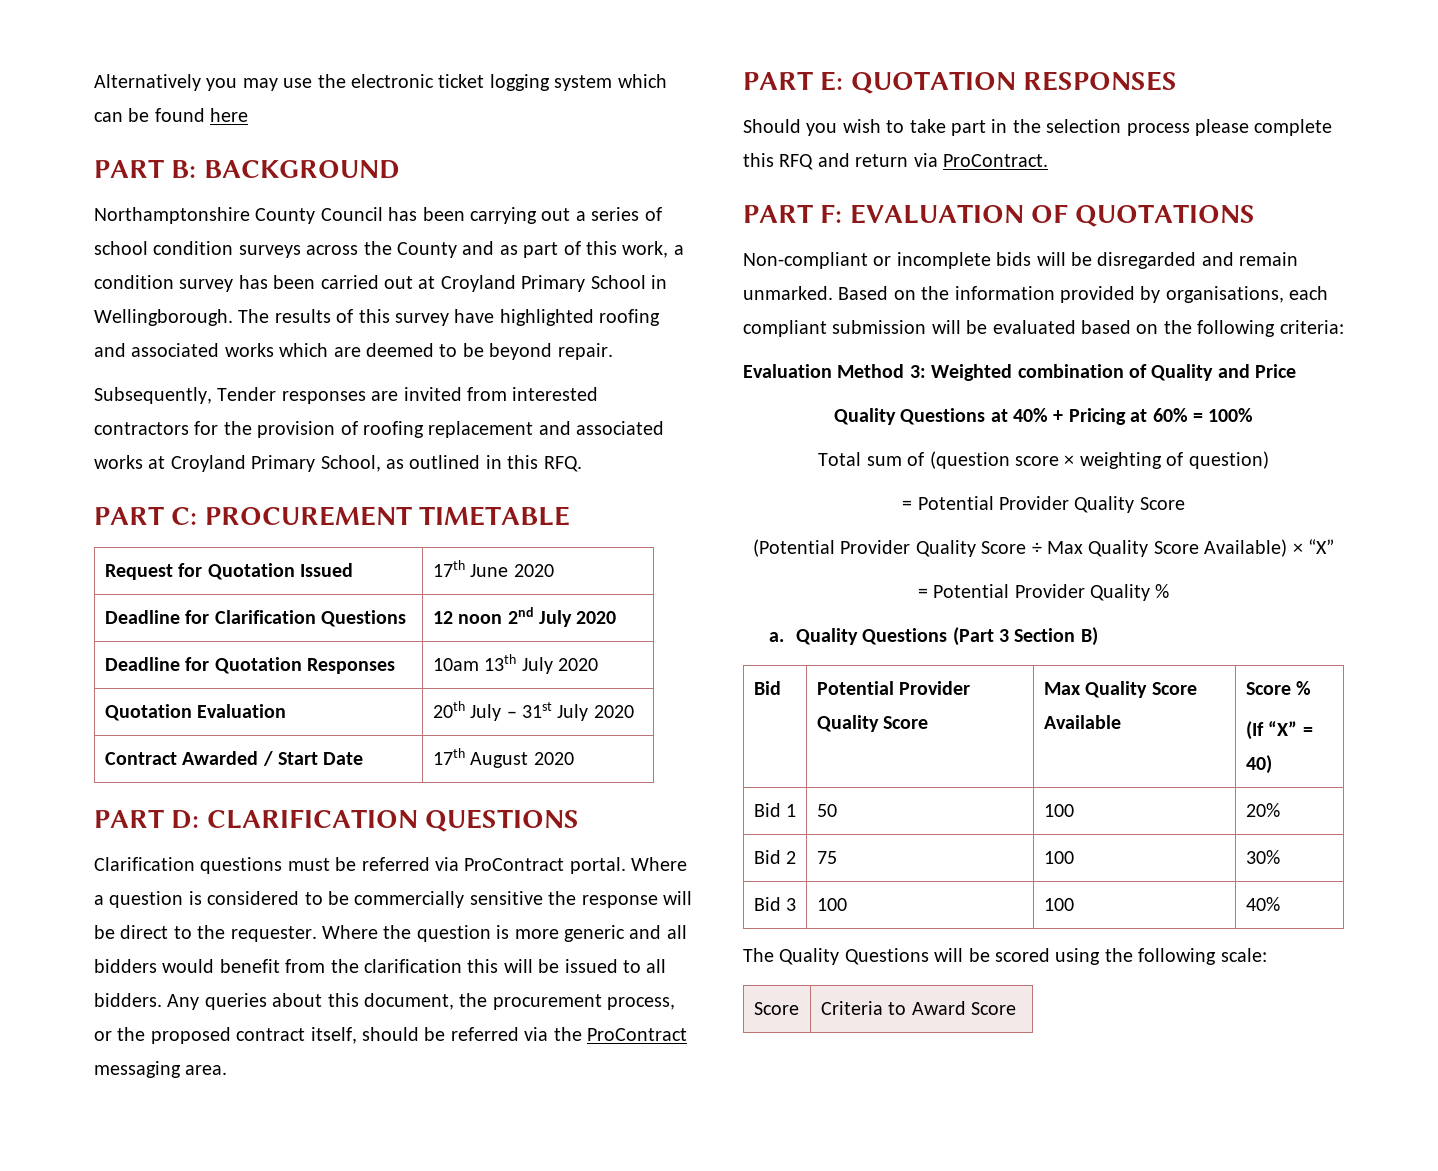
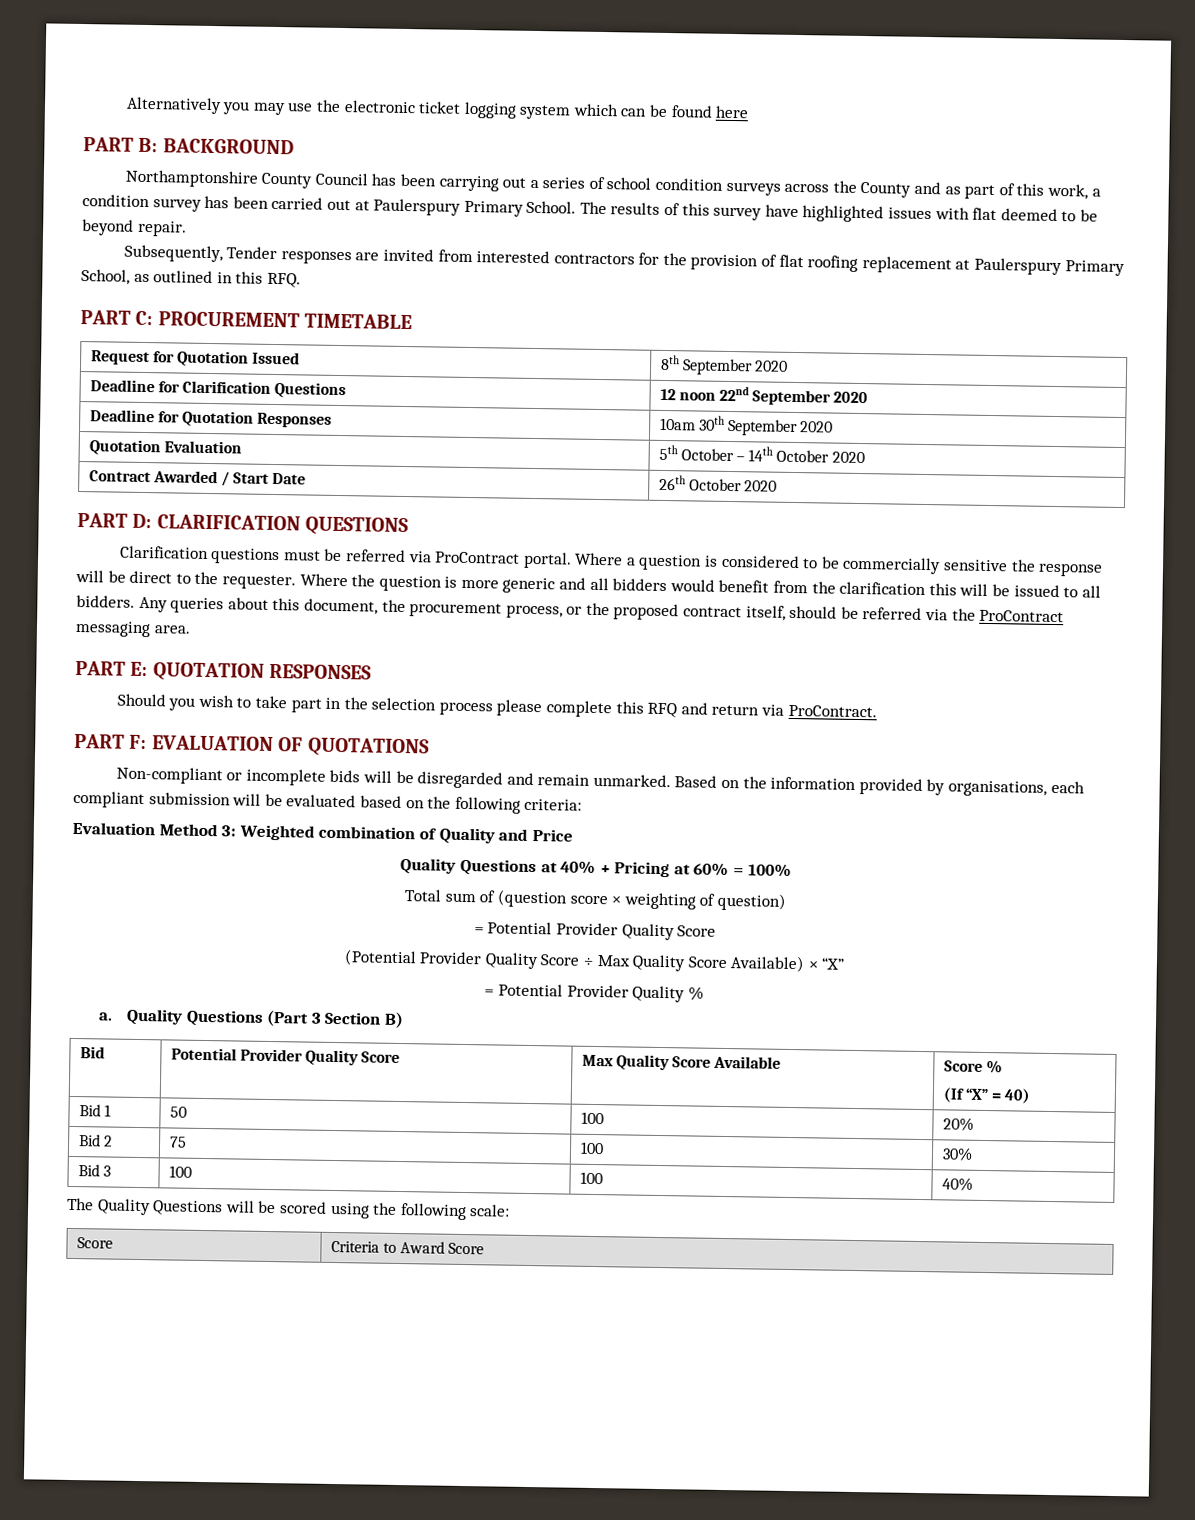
[440,275,667,292] [94,309,233,326] Croyland Primary School in Wellingborough. -> [373,198,577,217] Paulerspury Primary School.
[599,309,661,326] [94,343,361,357] roofing and associated works which are -> [888,207,998,221] issues with flat
(358, 428) none -> [778,254,804,268] flat
[538,421,665,435] [94,455,246,472] and associated works at Croyland -> [955,257,1062,276] at Paulerspury
[432,560,509,577] 17th June -> [659,354,753,376] 8th September
[507,607,572,627] 2nd July -> [719,385,832,406] 22nd September
[484,654,553,674] 13th July -> [698,415,799,437] 30th September
[432,701,589,721] 20th July – 31st July -> [658,444,830,463] 5th October – 14th October
[432,748,529,768] 17th August -> [658,474,742,492] 26th October

